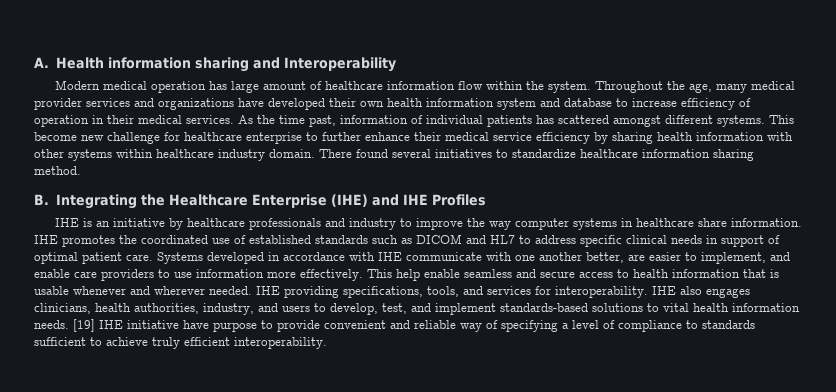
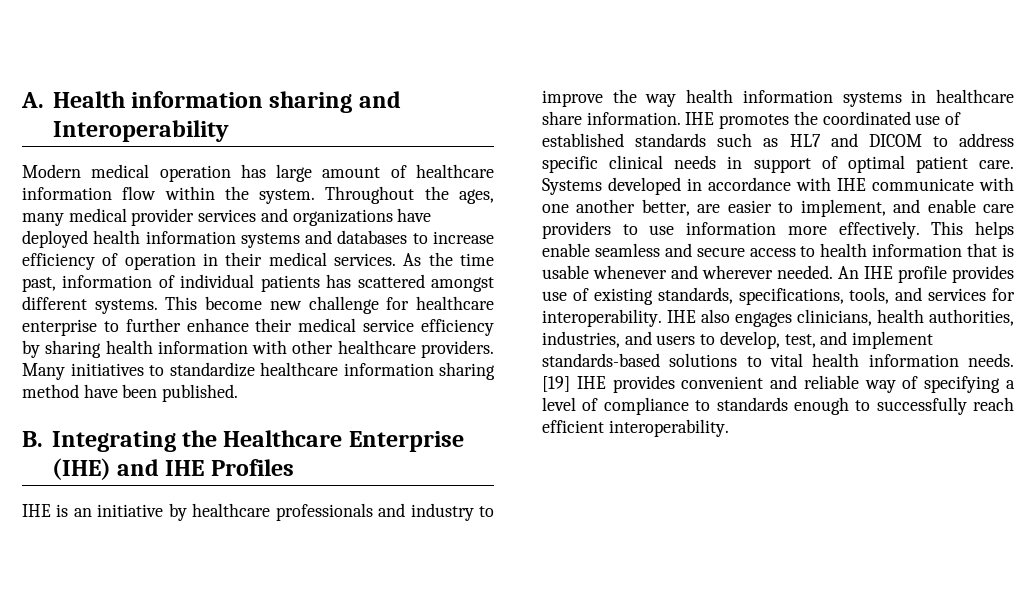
[688,83,712,93] age, -> [458,189,494,204] ages,
[268,98,612,110] developed their own health information system and database -> [22,230,408,248] deployed health information systems and databases
[68,149,431,161] systems within healthcare industry domain. There found several -> [337,340,494,358] [22,363,65,380] healthcare providers. Many
[34,166,81,175] method. -> [22,384,239,402] method have been published.
[514,218,569,230] computer -> [686,89,833,103] health information
[416,234,515,244] DICOM and HL7 -> [789,133,922,147] HL7 and DICOM
[396,269,420,281] help -> [975,221,1014,239] helps
[256,286,339,298] IHE providing -> [838,265,1014,283] [542,287,733,305] An IHE profile provides use of existing standards,
[203,303,254,315] industry, -> [542,331,620,348] industries,
[127,320,320,332] initiative have purpose to provide -> [612,375,675,393] provides
[34,337,180,349] sufficient to achieve truly -> [793,397,1014,415] enough to successfully reach

